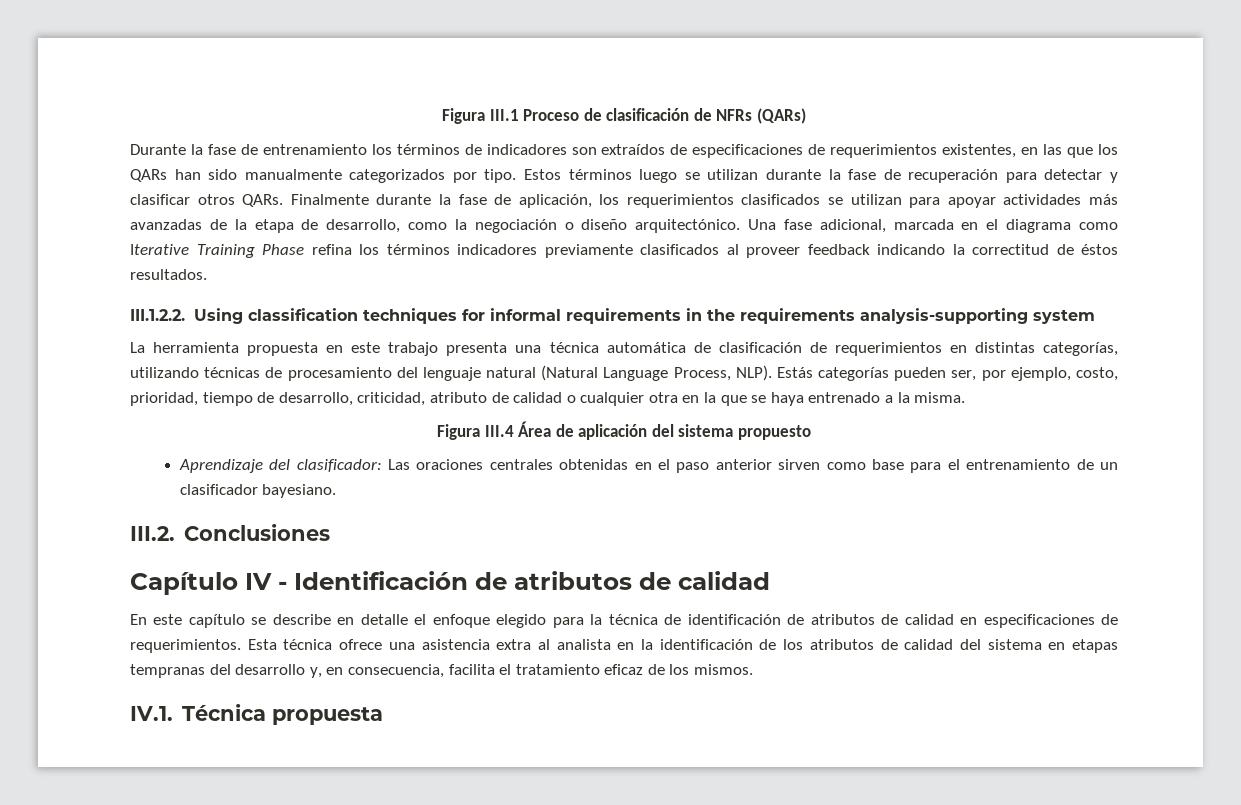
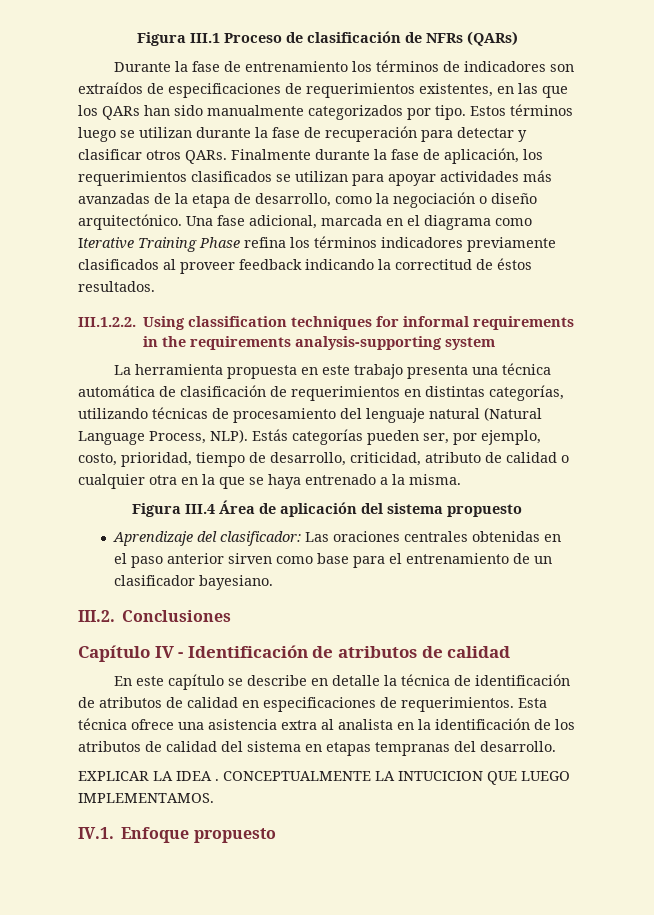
[414,614,584,628] el enfoque elegido para -> (381, 680) none
[235,664,754,678] desarrollo y, en consecuencia, facilita el tratamiento eficaz de los mismos. -> [480,741,556,752] [78,771,570,785] [78,793,214,803] desarrollo. // EXPLICAR LA IDEA . CONCEPTUALMENTE LA INTUCICION QUE LUEGO IMPLEMENTAMOS.
[181,704,383,725] Técnica propuesta -> [121,827,276,843] Enfoque propuesto

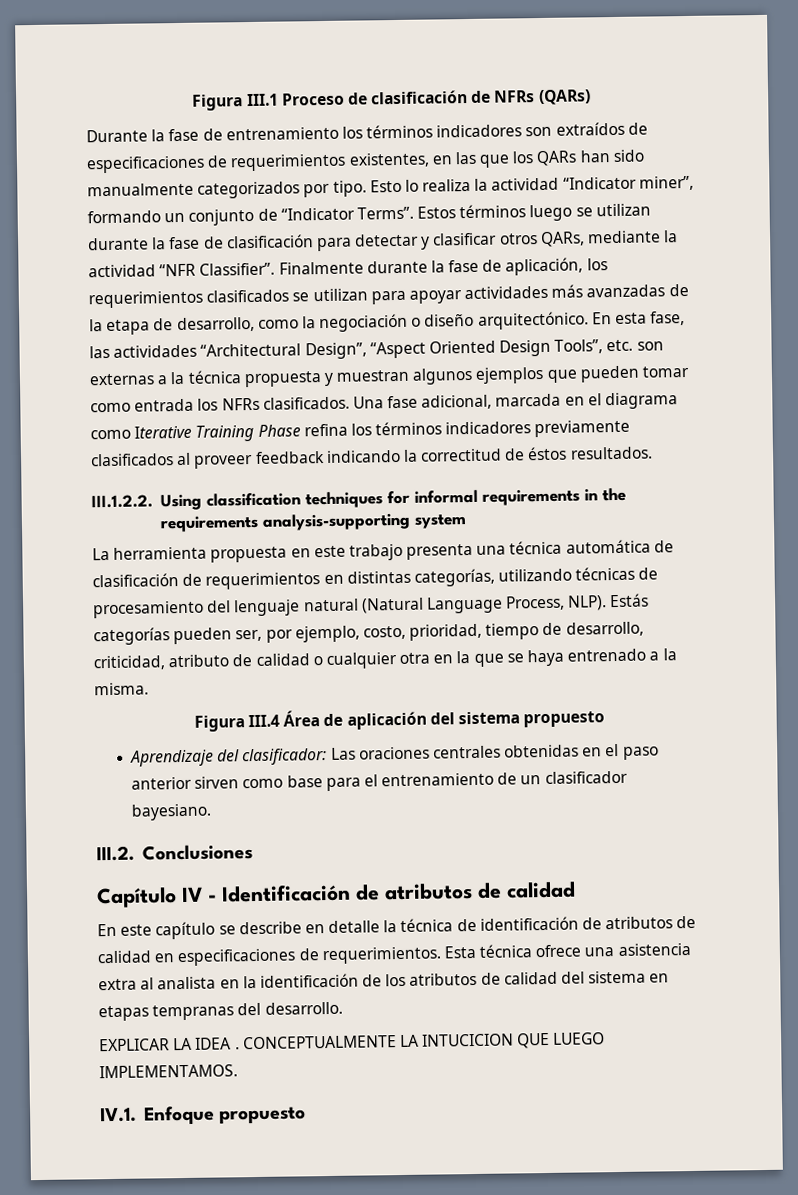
[443,61,461,72] de -> (434, 131) none
(466, 112) none -> [369,175,694,193] [87,206,414,226] Esto lo realiza la actividad “Indicator miner”, formando un conjunto de “Indicator Terms”.
[325,126,417,142] recuperación -> [225,234,314,249] clasificación
[185,150,227,164] QARs. -> [539,230,679,248] [88,262,276,278] QARs, mediante la actividad “NFR Classifier”.
(182, 222) none -> [591,311,686,326] [89,339,664,360] [89,365,690,388] [90,396,350,413] En esta fase, las actividades “Architectural Design”, “Aspect Oriented Design Tools”, etc. son externas a la técnica propuesta y muestran algunos ejemplos que pueden tomar como entrada los NFRs clasificados.

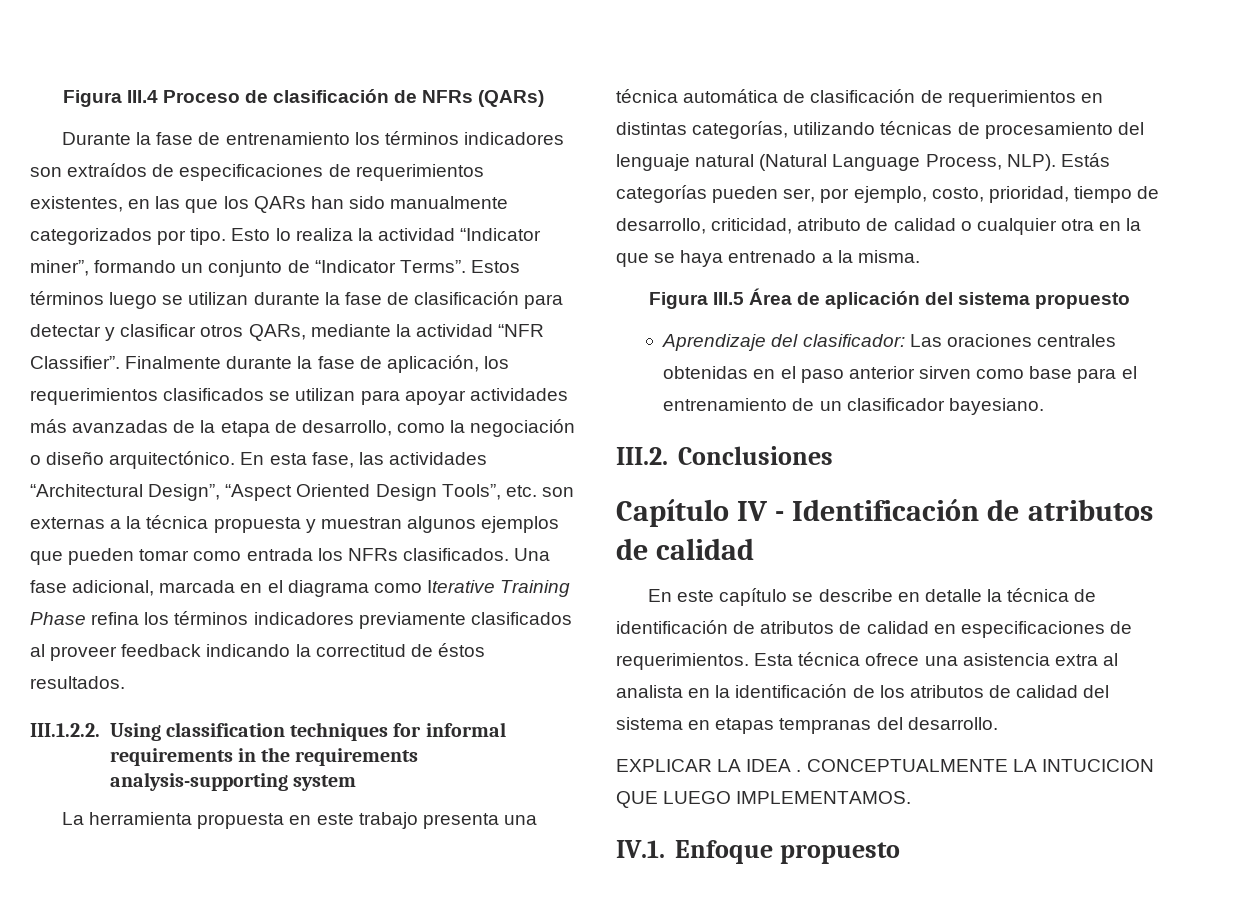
[192,93,279,111] Figura III.1 -> [62,90,158,107] Figura III.4
[248,714,281,728] III.4 -> [712,292,744,305] III.5

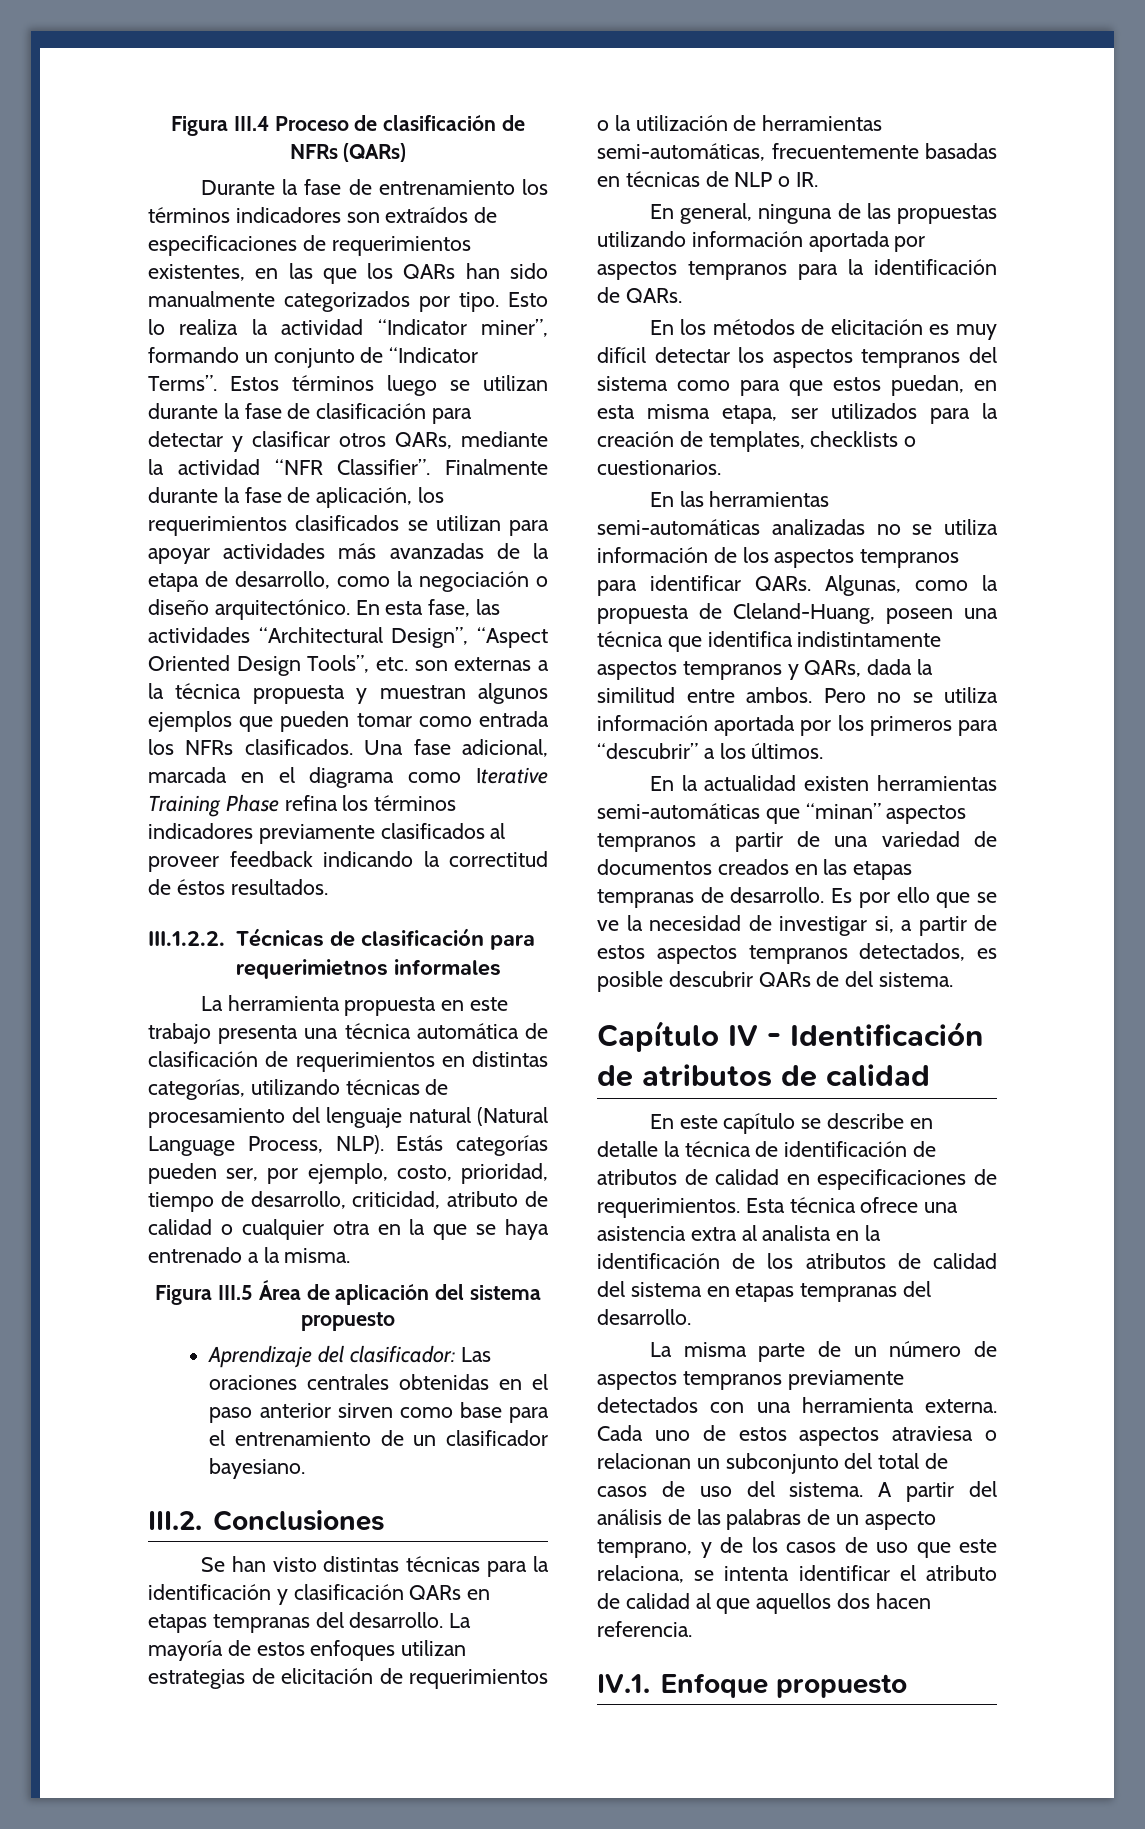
[109,722,506,741] [109,747,419,766] [109,772,356,791] Using classification techniques for informal requirements in the requirements analysis-supporting system -> [235,928,535,950] [235,959,501,979] Técnicas de clasificación para requerimietnos informales
(833, 455) none -> [200,1556,549,1577] [148,1584,491,1605] [148,1612,472,1633] [148,1640,467,1661] [148,1668,548,1689] [597,115,883,131] [597,143,997,161] [597,171,819,187] [649,203,997,224] [597,231,926,252] [597,259,997,280] [597,287,682,303] [649,319,997,340] [597,347,997,368] [597,375,997,396] [597,403,998,424] [597,431,917,452] [597,460,721,475] [649,491,830,507] [597,519,998,535] [597,547,960,568] [597,575,998,596] [597,603,998,624] [597,631,942,652] [597,659,934,680] [597,687,998,703] [597,715,998,736] [597,743,824,759] [649,775,997,791] [597,803,967,824] [597,831,997,852] [597,859,913,880] [597,887,997,908] [597,915,997,936] [597,943,997,964] [597,971,954,992] // Se han visto distintas técnicas para la identificación y clasificación QARs en etapas tempranas del desarrollo. La mayoría de estos enfoques utilizan estrategias de elicitación de requerimientos o la utilización de herramientas semi-automáticas, frecuentemente basadas en técnicas de NLP o IR. // En general, ninguna de las propuestas utilizando información aportada por aspectos tempranos para la identificación de QARs. // En los métodos de elicitación es muy difícil detectar los aspectos tempranos del sistema como para que estos puedan, en esta misma etapa, ser utilizados para la creación de templates, checklists o cuestionarios. // En las herramientas semi-automáticas analizadas no se utiliza información de los aspectos tempranos para identificar QARs. Algunas, como la propuesta de Cleland-Huang, poseen una técnica que identifica indistintamente aspectos tempranos y QARs, dada la similitud entre ambos. Pero no se utiliza información aportada por los primeros para “descubrir” a los últimos. // En la actualidad existen herramientas semi-automáticas que “minan” aspectos tempranos a partir de una variedad de documentos creados en las etapas tempranas de desarrollo. Es por ello que se ve la necesidad de investigar si, a partir de estos aspectos tempranos detectados, es posible descubrir QARs de del sistema.
[616,759,1154,772] [616,791,912,808] EXPLICAR LA IDEA . CONCEPTUALMENTE LA INTUCICION QUE LUEGO IMPLEMENTAMOS. -> [649,1341,997,1362] [597,1370,904,1390] [597,1397,997,1413] [597,1425,997,1446] [597,1453,949,1474] [597,1481,997,1502] [597,1509,936,1530] [597,1537,997,1558] [597,1565,997,1583] [597,1593,931,1614] [597,1621,692,1637] La misma parte de un número de aspectos tempranos previamente detectados con una herramienta externa. Cada uno de estos aspectos atraviesa o relacionan un subconjunto del total de casos de uso del sistema. A partir del análisis de las palabras de un aspecto temprano, y de los casos de uso que este relaciona, se intenta identificar el atributo de calidad al que aquellos dos hacen referencia.

